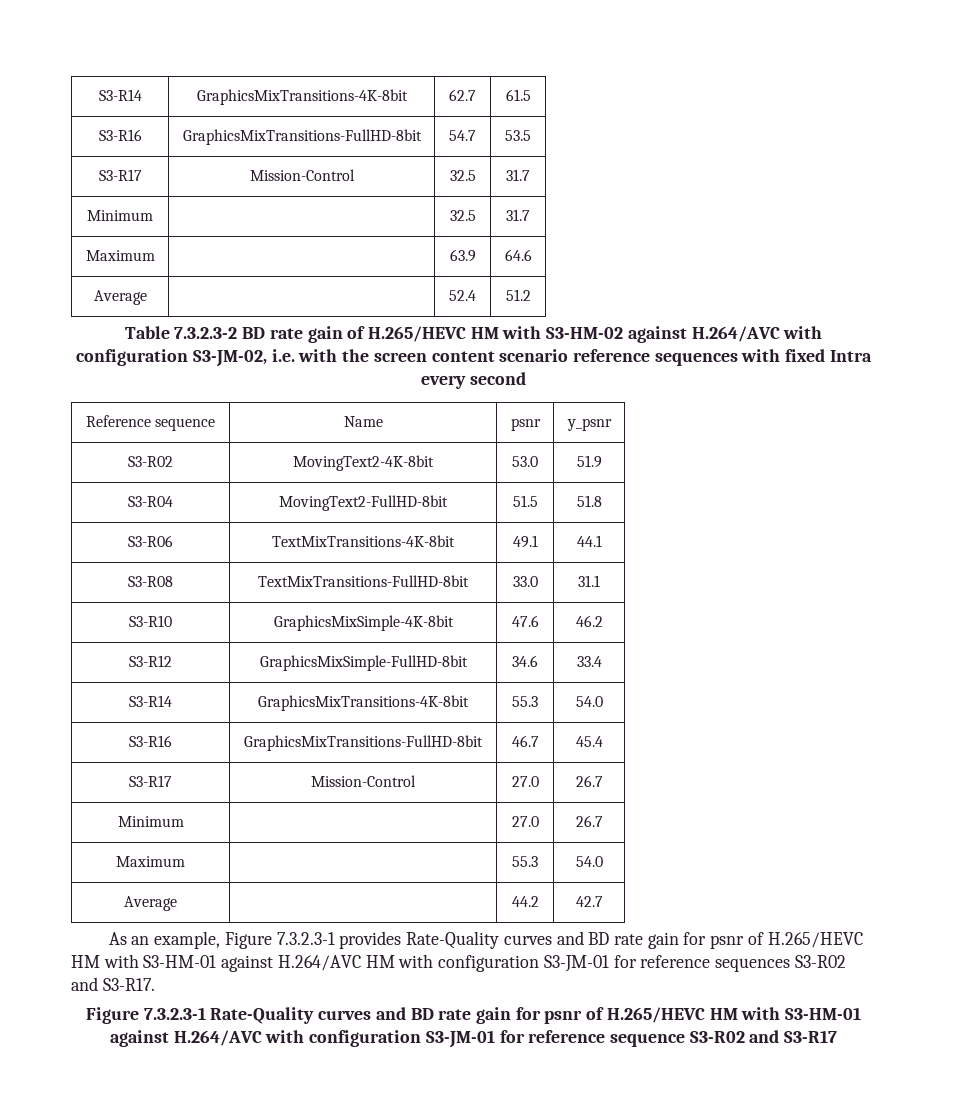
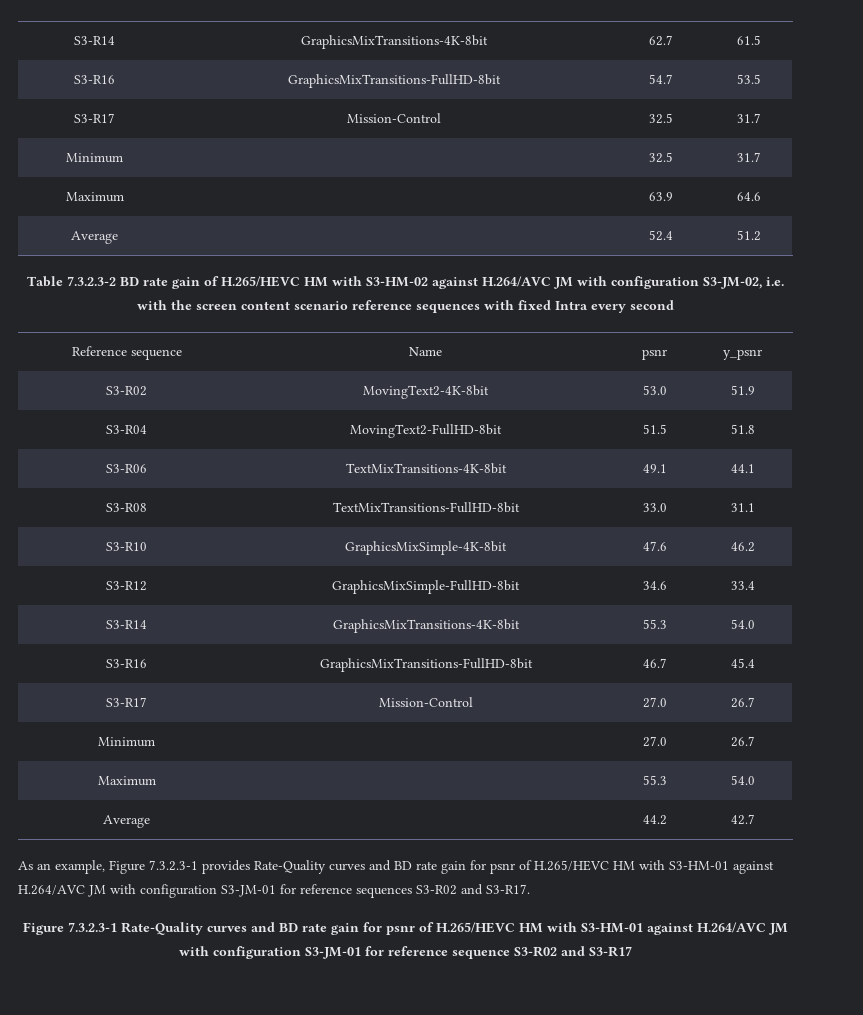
(780, 334) none -> [554,277,573,289] JM
[365,955,395,968] HM -> [88,885,106,897] JM
(262, 1038) none -> [769,923,788,935] JM

